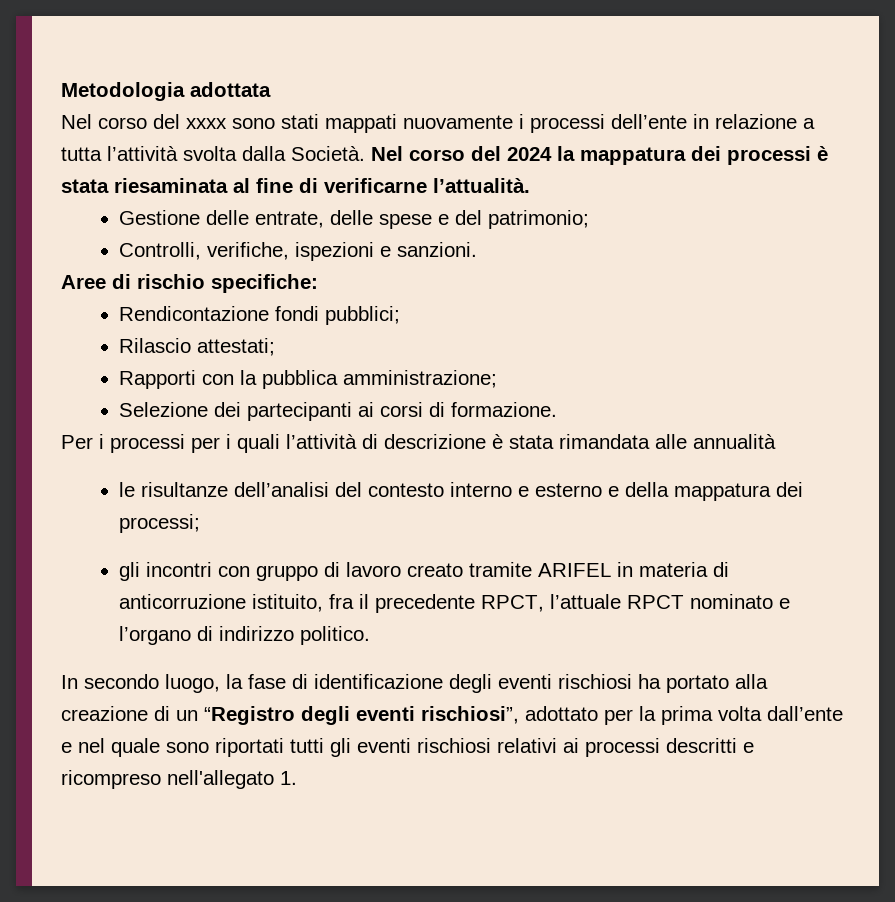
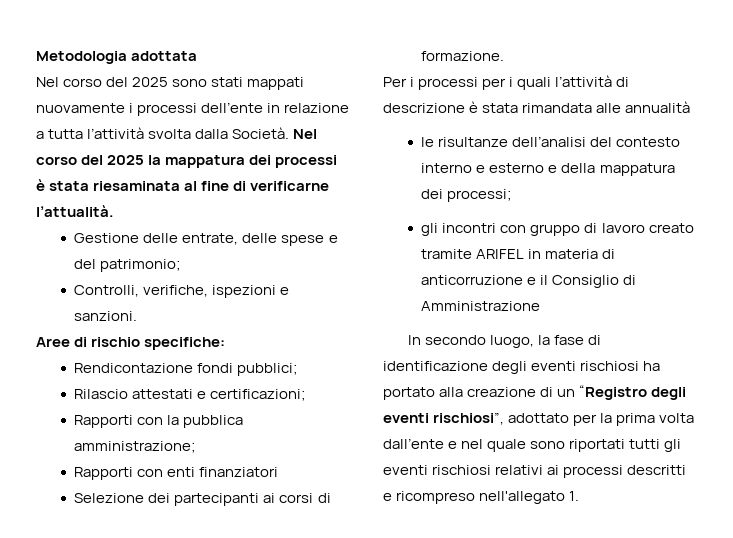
[186,118,227,129] xxxx -> [132,77,169,87] 2025
[507,147,552,161] 2024 -> [107,155,145,165] 2025
[197,338,276,356] attestati; -> [132,389,307,401] attestati e certificazioni;
(498, 379) none -> [74,467,279,480] // Rapporti con enti finanziatori
[252,594,791,613] [119,626,371,645] istituito, fra il precedente RPCT, l’attuale RPCT nominato e l’organo di indirizzo politico. -> [527,275,637,288] [421,301,541,311] e il Consiglio di Amministrazione

